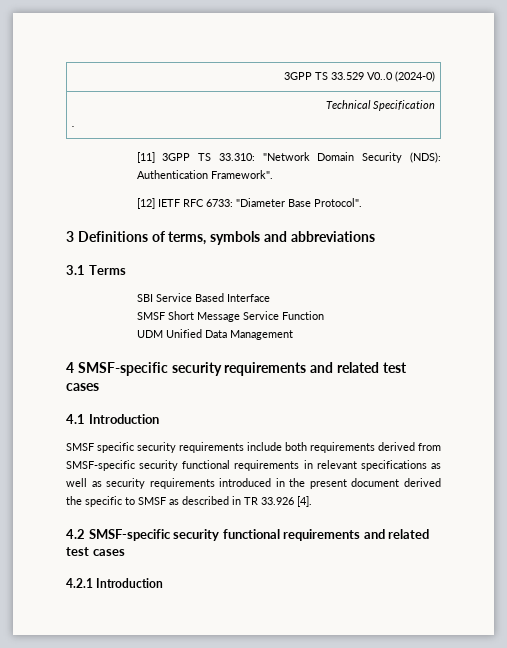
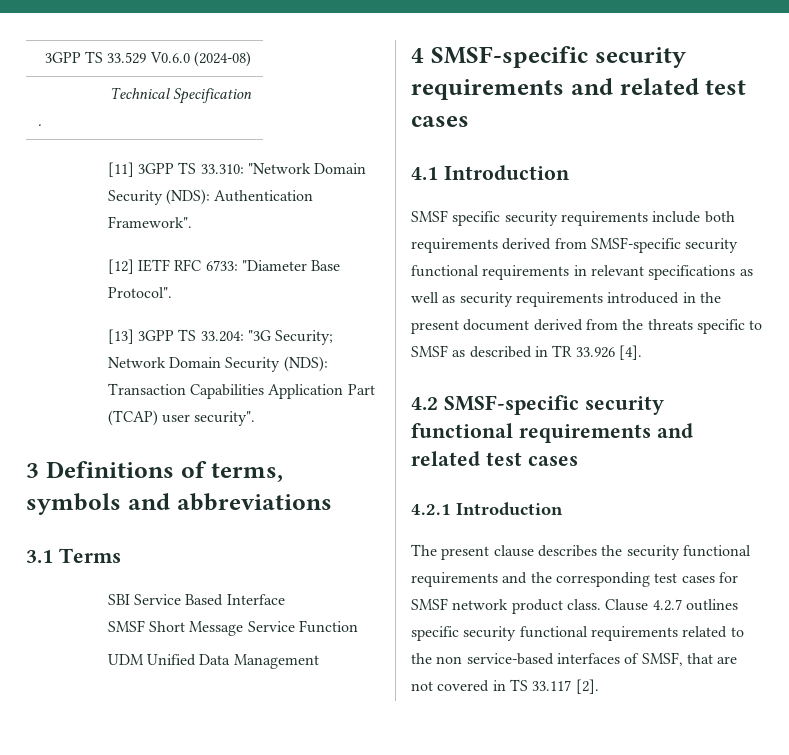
[366,71,435,82] V0..0 (2024-0) -> [149,51,251,67] V0.6.0 (2024-08)
(362, 202) none -> [107,329,334,345] [107,356,328,372] [107,383,375,399] [107,410,256,426] // [13] 3GPP TS 33.204: "3G Security; Network Domain Security (NDS): Transaction Capabilities Application Part (TCAP) user security".
[66,496,82,505] the -> [585,319,693,330] from the threats
(164, 583) none -> [411,544,751,560] [411,572,738,587] [411,598,738,614] [411,626,744,641] [411,652,738,666] [411,679,599,694] // The present clause describes the security functional requirements and the corresponding test cases for SMSF network product class. Clause 4.2.7 outlines specific security functional requirements related to the non service-based interfaces of SMSF, that are not covered in TS 33.117 [2].

